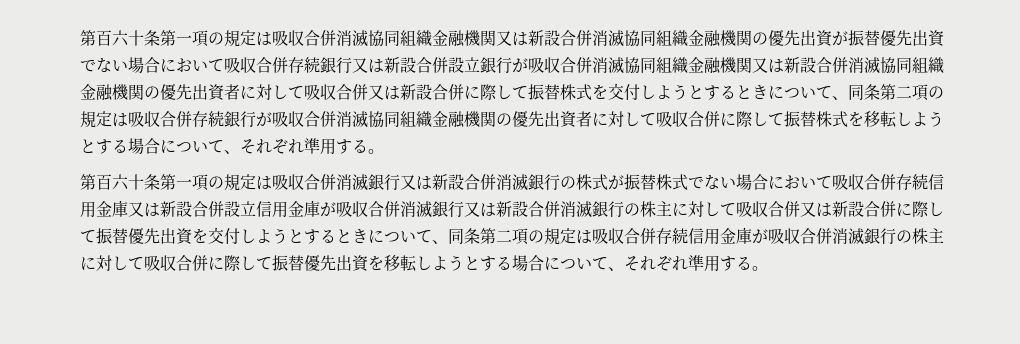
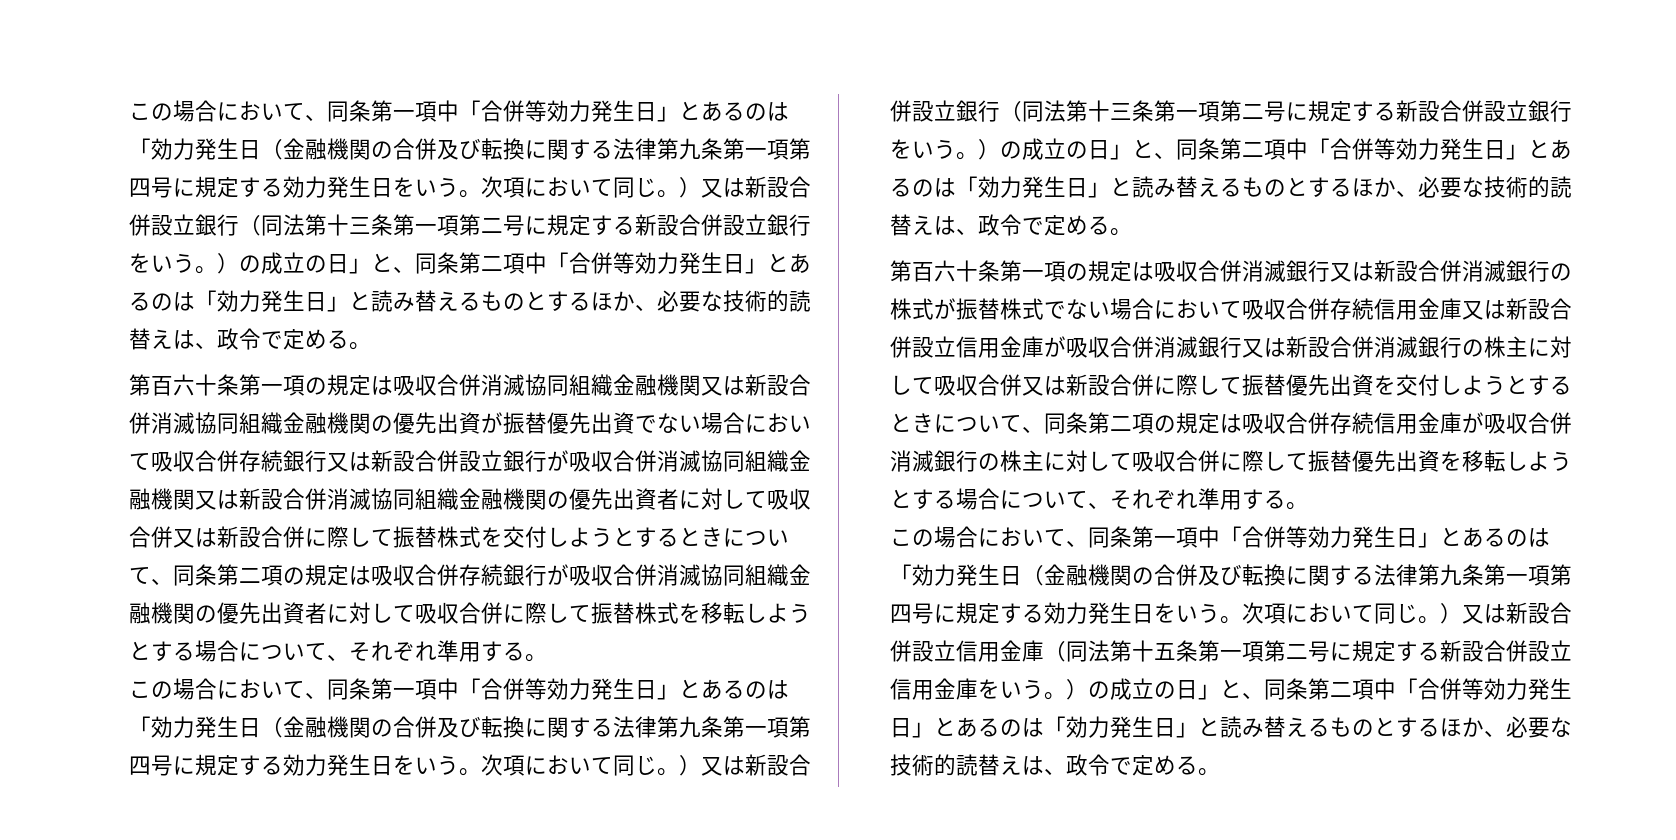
(79, 38) none -> [129,100,790,122] [129,138,812,160] [129,176,812,198] [129,214,812,236] [129,252,812,274] [129,290,812,312] [129,328,372,350] この場合において、同条第一項中「合併等効力発生日」とあるのは「効力発生日（金融機関の合併及び転換に関する法律第九条第一項第四号に規定する効力発生日をいう。次項において同じ。）又は新設合併設立銀行（同法第十三条第一項第二号に規定する新設合併設立銀行をいう。）の成立の日」と、同条第二項中「合併等効力発生日」とあるのは「効力発生日」と読み替えるものとするほか、必要な技術的読替えは、政令で定める。 //
(384, 151) none -> [129,678,790,700] [129,716,812,738] [129,754,812,776] [890,100,1573,122] [890,138,1573,160] [890,176,1573,198] [890,214,1133,236] // この場合において、同条第一項中「合併等効力発生日」とあるのは「効力発生日（金融機関の合併及び転換に関する法律第九条第一項第四号に規定する効力発生日をいう。次項において同じ。）又は新設合併設立銀行（同法第十三条第一項第二号に規定する新設合併設立銀行をいう。）の成立の日」と、同条第二項中「合併等効力発生日」とあるのは「効力発生日」と読み替えるものとするほか、必要な技術的読替えは、政令で定める。
(768, 268) none -> [890,526,1551,548] [890,564,1573,586] [890,602,1573,624] [890,640,1573,662] [890,678,1573,700] [890,716,1573,738] [890,754,1221,776] // この場合において、同条第一項中「合併等効力発生日」とあるのは「効力発生日（金融機関の合併及び転換に関する法律第九条第一項第四号に規定する効力発生日をいう。次項において同じ。）又は新設合併設立信用金庫（同法第十五条第一項第二号に規定する新設合併設立信用金庫をいう。）の成立の日」と、同条第二項中「合併等効力発生日」とあるのは「効力発生日」と読み替えるものとするほか、必要な技術的読替えは、政令で定める。

